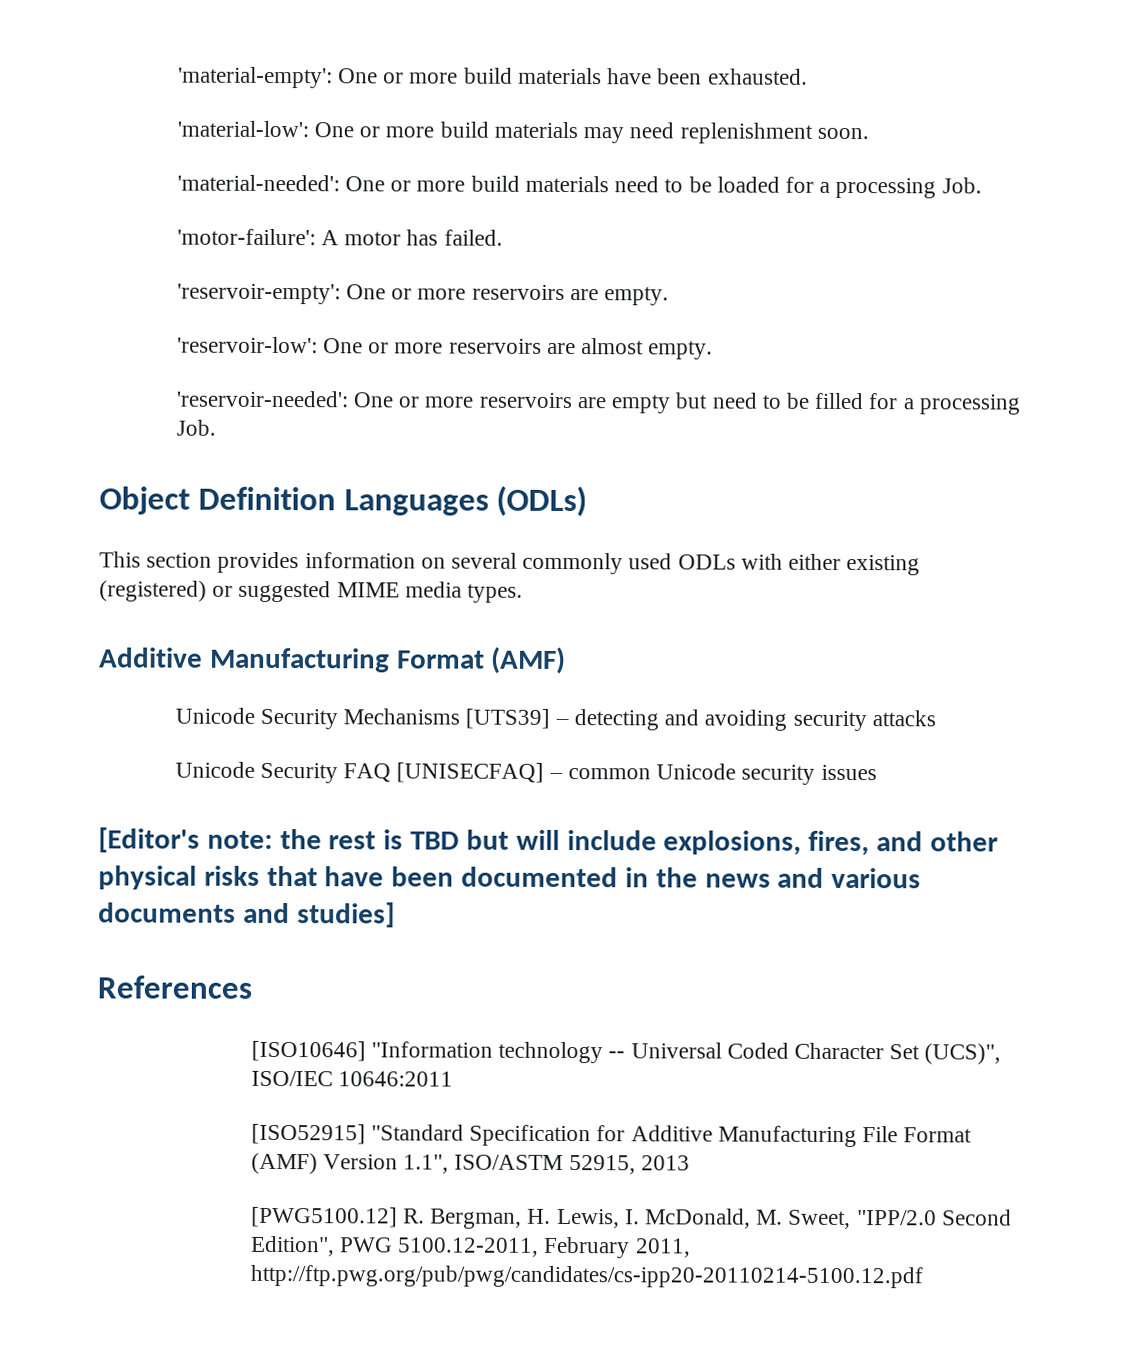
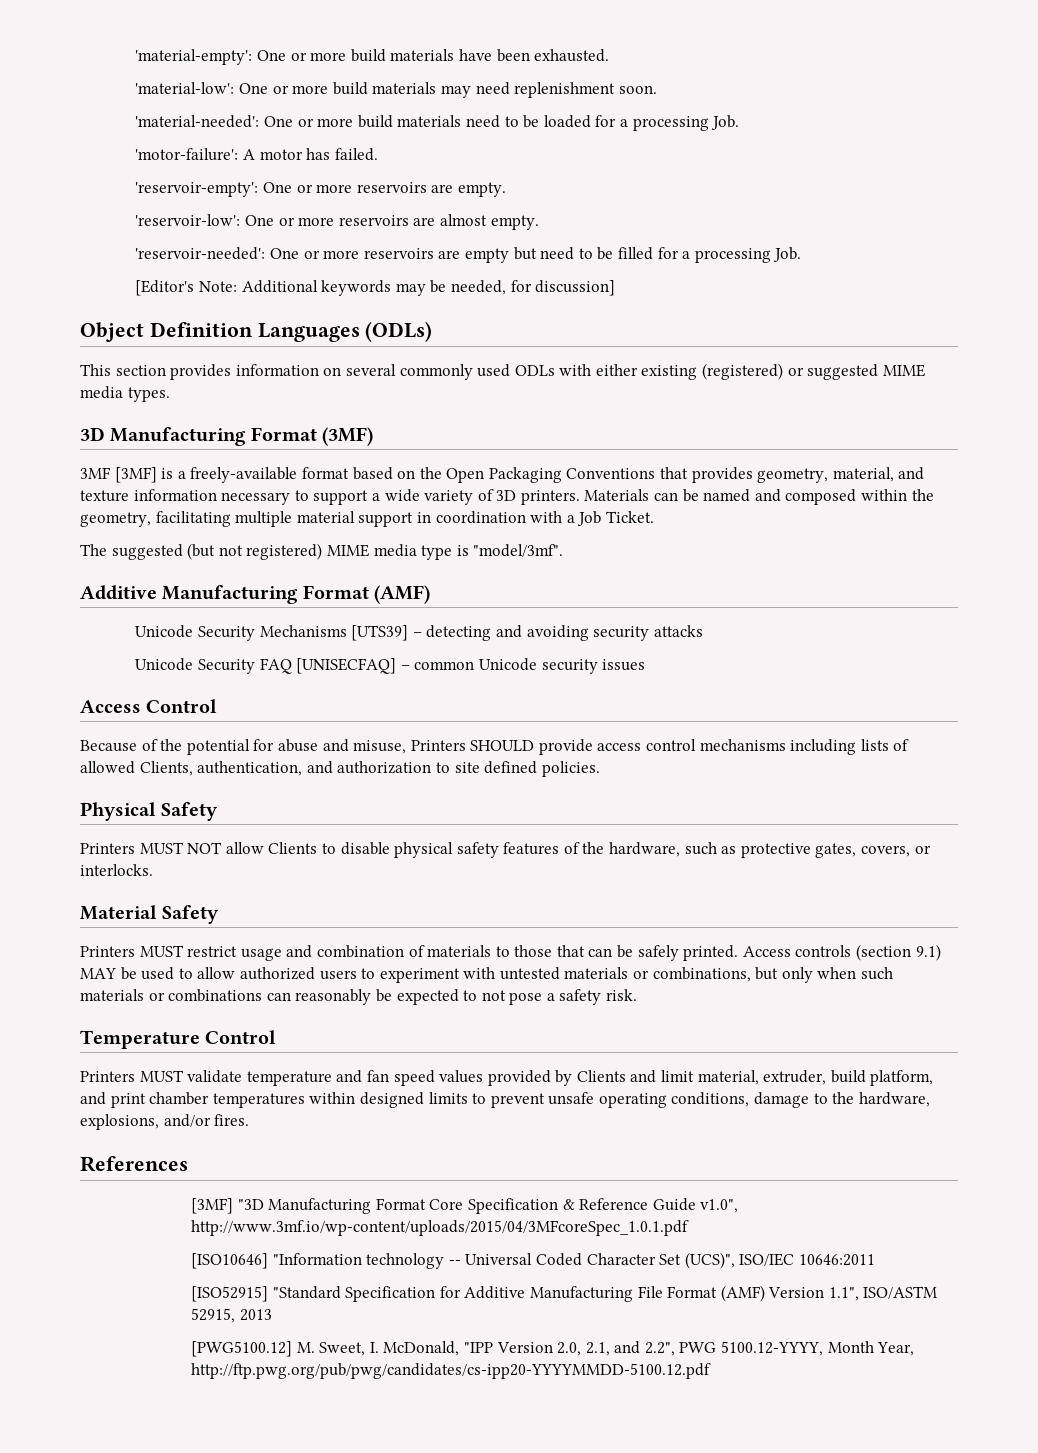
(216, 427) none -> [135,280,616,296] // [Editor's Note: Additional keywords may be needed, for discussion]
(524, 593) none -> [80,427,374,446] [80,467,925,483] [80,489,934,505] [80,511,654,527] [80,543,564,560] // 3D Manufacturing Format (3MF) // 3MF [3MF] is a freely-available format based on the Open Packaging Conventions that provides geometry, material, and texture information necessary to support a wide variety of 3D printers. Materials can be named and composed within the geometry, facilitating multiple material support in coordination with a Job Ticket. // The suggested (but not registered) MIME media type is "model/3mf".
[98,827,998,856] [98,865,922,890] [98,902,395,928] [97,975,252,999] [Editor's note: the rest is TBD but will include explosions, fires, and other physical risks that have been documented in the news and various documents and studies] // References -> [80,699,218,713] [80,739,910,755] [80,761,600,777] [80,802,219,821] [80,842,931,858] [80,864,153,876] [80,905,220,924] [80,944,941,961] [80,967,894,983] [80,989,638,1005] [80,1030,277,1049] [80,1070,934,1086] [80,1092,930,1108] [80,1114,250,1130] [80,1156,188,1172] [190,1198,739,1214] [190,1220,689,1236] Access Control // Because of the potential for abuse and misuse, Printers SHOULD provide access control mechanisms including lists of allowed Clients, authentication, and authorization to site defined policies. // Physical Safety // Printers MUST NOT allow Clients to disable physical safety features of the hardware, such as protective gates, covers, or interlocks. // Material Safety // Printers MUST restrict usage and combination of materials to those that can be safely printed. Access controls (section 9.1) MAY be used to allow authorized users to experiment with untested materials or combinations, but only when such materials or combinations can reasonably be expected to not pose a safety risk. // Temperature Control // Printers MUST validate temperature and fan speed values provided by Clients and limit material, extruder, build platform, and print chamber temperatures within designed limits to prevent unsafe operating conditions, damage to the hardware, explosions, and/or fires. // References // [3MF] "3D Manufacturing Format Core Specification & Reference Guide v1.0", http://www.3mf.io/wp-content/uploads/2015/04/3MFcoreSpec_1.0.1.pdf
[402,1208,1012,1230] [249,1235,691,1259] [249,1264,923,1289] R. Bergman, H. Lewis, I. McDonald, M. Sweet, "IPP/2.0 Second Edition", PWG 5100.12-2011, February 2011, http://ftp.pwg.org/pub/pwg/candidates/cs-ipp20-20110214-5100.12.pdf -> [296,1341,915,1356] [190,1363,711,1379] M. Sweet, I. McDonald, "IPP Version 2.0, 2.1, and 2.2", PWG 5100.12-YYYY, Month Year, http://ftp.pwg.org/pub/pwg/candidates/cs-ipp20-YYYYMMDD-5100.12.pdf

